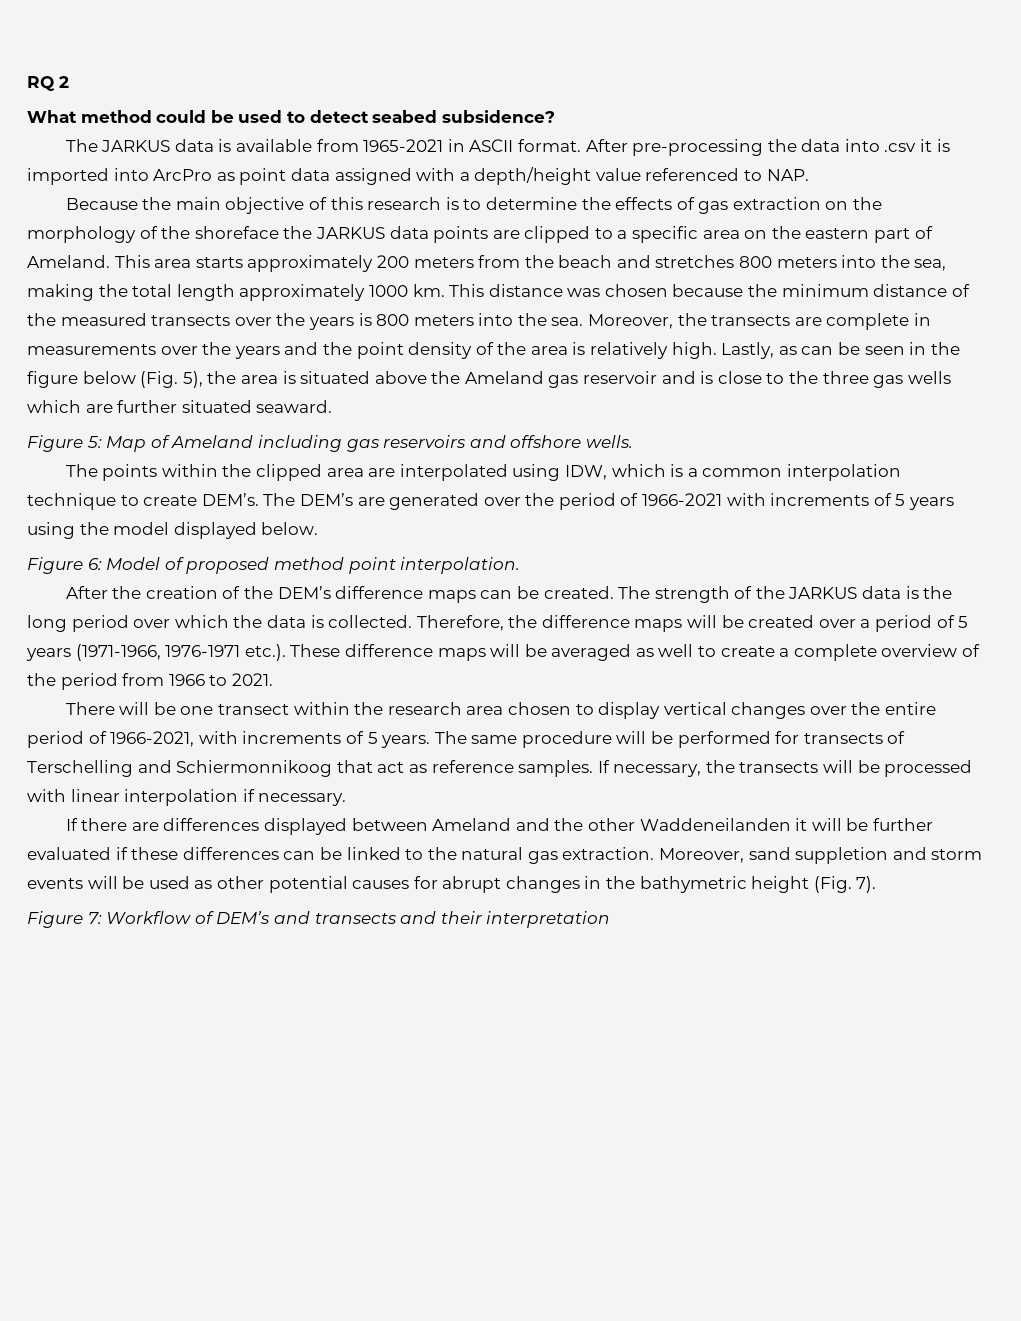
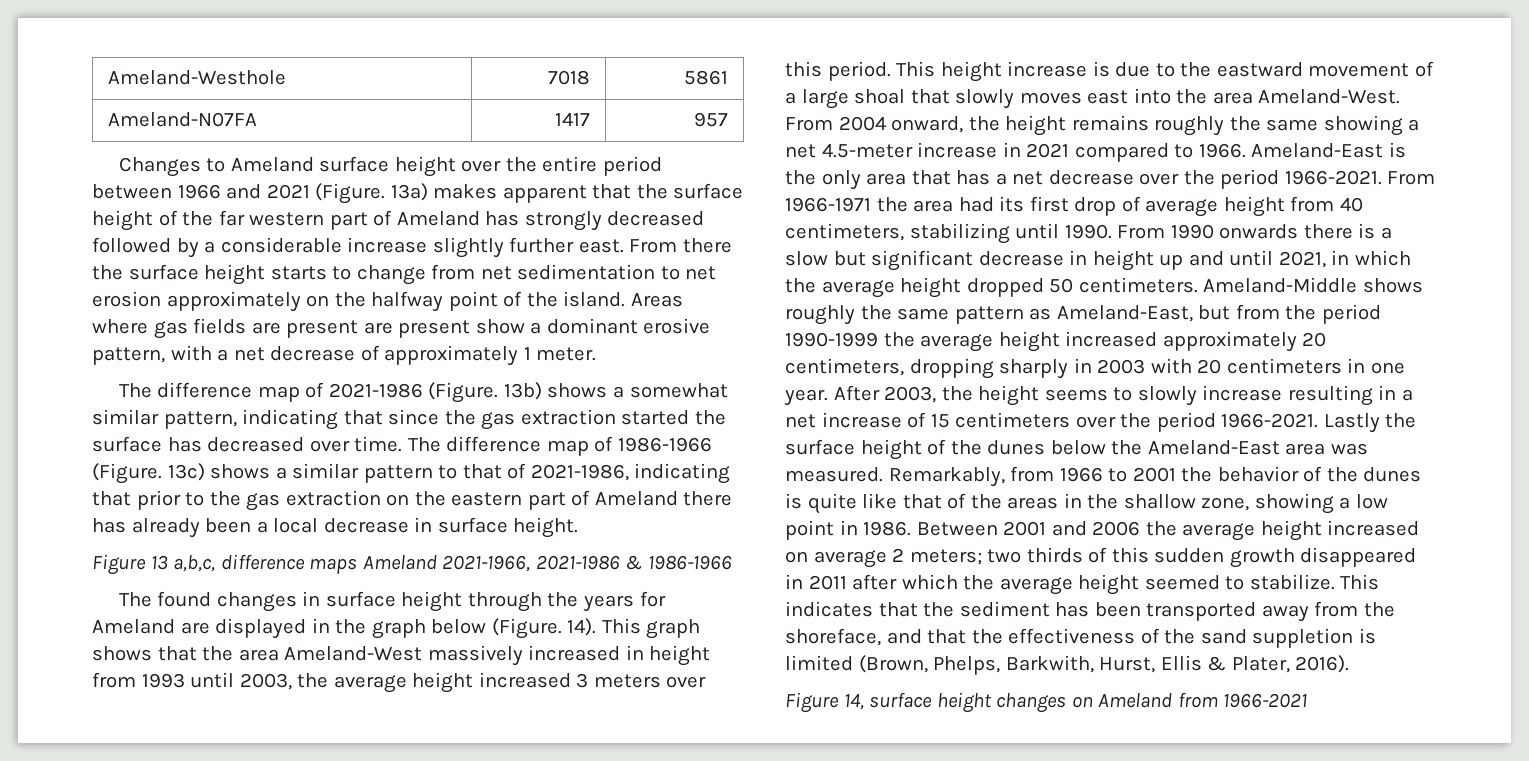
[27,76,69,91] [27,110,555,123] [65,139,950,156] [27,167,809,185] [65,197,883,214] [27,226,740,243] RQ 2 // What method could be used to detect seabed subsidence? // The JARKUS data is available from 1965-2021 in ASCII format. After pre-processing the data into .csv it is imported into ArcPro as point data assigned with a depth/height value referenced to NAP. // Because the main objective of this research is to determine the effects of gas extraction on the morphology of the shoreface the JARKUS data points are clipped to a specific area -> [107,70,286,85] [548,70,591,85] [684,70,729,85] [107,112,257,127] [555,112,591,126] [694,112,729,127] [118,156,663,177] [92,183,744,204] [92,210,705,231] [92,237,732,258] [92,264,717,285] [92,291,683,312] [92,318,711,339] [92,345,597,366] [118,382,728,403] [92,409,726,430] [92,436,712,456] [92,463,731,484] [92,490,381,511] Ameland-Westhole | 7018 | 5861 // Ameland-N07FA | 1417 | 957 // Changes to Ameland surface height over the entire period between 1966 and 2021 (Figure. 13a) makes apparent that the surface height of the far western part of Ameland has strongly decreased followed by a considerable increase slightly further east. From there the surface height starts to change from net sedimentation to net erosion approximately on the halfway point of the island. Areas where gas fields are present are present show a dominant erosive pattern, with a net decrease of approximately 1 meter. // The difference map of 2021-1986 (Figure. 13b) shows a somewhat similar pattern, indicating that since the gas extraction started the surface has decreased over time. The difference map of 1986-1966 (Figure. 13c) shows a similar pattern to that of 2021-1986, indicating that prior to the gas extraction
[27,255,947,272] [27,284,970,301] [27,313,932,330] [27,342,960,359] [27,371,951,388] [27,400,333,413] [27,435,633,452] [65,464,901,481] [27,493,955,510] [27,522,319,539] [27,557,521,574] [65,586,953,603] [27,615,969,632] [26,644,981,661] [27,673,273,690] [65,702,937,719] [27,731,906,748] [27,760,973,777] [27,789,347,806] [65,818,933,835] [27,847,983,864] [27,876,877,893] [27,911,611,928] Ameland. This area starts approximately 200 meters from the beach and stretches 800 meters into the sea, making the total length approximately 1000 km. This distance was chosen because the minimum distance of the measured transects over the years is 800 meters into the sea. Moreover, the transects are complete in measurements over the years and the point density of the area is relatively high. Lastly, as can be seen in the figure below (Fig. 5), the area is situated above the Ameland gas reservoir and is close to the three gas wells which are further situated seaward. // Figure 5: Map of Ameland including gas reservoirs and offshore wells. // The points within the clipped area are interpolated using IDW, which is a common interpolation technique to create DEM’s. The DEM’s are generated over the period of 1966-2021 with increments of 5 years using the model displayed below. // Figure 6: Model of proposed method point interpolation. // After the creation of the DEM’s difference maps can be created. The strength of the JARKUS data is the long period over which the data is collected. Therefore, the difference maps will be created over a period of 5 years (1971-1966, 1976-1971 etc.). These difference maps will be averaged as well to create a complete overview of the period from 1966 to 2021. // There will be one transect within the research area chosen to display vertical changes over the entire period of 1966-2021, with increments of 5 years. The same procedure will be performed for transects of Terschelling and Schiermonnikoog that act as reference samples. If necessary, the transects will be processed with linear interpolation if necessary. // If there are differences displayed between Ameland and the other Waddeneilanden it will be further evaluated if these differences can be linked to the natural gas extraction. Moreover, sand suppletion and storm events will be used as other potential causes for abrupt changes in the bathymetric height (Fig. 7). // Figure 7: Workflow of DEM’s and transects and their interpretation -> [594,491,733,506] [92,517,579,538] [92,554,732,575] [118,591,666,612] [92,618,701,639] [92,645,711,666] [92,672,707,693] [785,61,1434,82] [785,88,1401,109] [785,115,1420,136] [785,142,1406,162] [785,169,1436,190] [785,196,1363,217] [785,223,1392,244] [785,250,1411,271] [785,277,1423,298] [785,304,1381,325] [785,331,1327,352] [785,358,1405,379] [784,385,1413,406] [785,412,1417,433] [785,439,1368,460] [785,466,1422,487] [785,493,1388,514] [785,520,1420,541] [785,547,1417,568] [785,574,1380,595] [785,601,1395,622] [785,628,1376,648] [785,655,1350,675] [785,692,1308,713] Ameland there has already been a local decrease in surface height. // Figure 13 a,b,c, difference maps Ameland 2021-1966, 2021-1986 & 1986-1966 // The found changes in surface height through the years for Ameland are displayed in the graph below (Figure. 14). This graph shows that the area Ameland-West massively increased in height from 1993 until 2003, the average height increased 3 meters over this period. This height increase is due to the eastward movement of a large shoal that slowly moves east into the area Ameland-West. From 2004 onward, the height remains roughly the same showing a net 4.5-meter increase in 2021 compared to 1966. Ameland-East is the only area that has a net decrease over the period 1966-2021. From 1966-1971 the area had its first drop of average height from 40 centimeters, stabilizing until 1990. From 1990 onwards there is a slow but significant decrease in height up and until 2021, in which the average height dropped 50 centimeters. Ameland-Middle shows roughly the same pattern as Ameland-East, but from the period 1990-1999 the average height increased approximately 20 centimeters, dropping sharply in 2003 with 20 centimeters in one year. After 2003, the height seems to slowly increase resulting in a net increase of 15 centimeters over the period 1966-2021. Lastly the surface height of the dunes below the Ameland-East area was measured. Remarkably, from 1966 to 2001 the behavior of the dunes is quite like that of the areas in the shallow zone, showing a low point in 1986. Between 2001 and 2006 the average height increased on average 2 meters; two thirds of this sudden growth disappeared in 2011 after which the average height seemed to stabilize. This indicates that the sediment has been transported away from the shoreface, and that the effectiveness of the sand suppletion is limited (Brown, Phelps, Barkwith, Hurst, Ellis & Plater, 2016). // Figure 14, surface height changes on Ameland from 1966-2021

